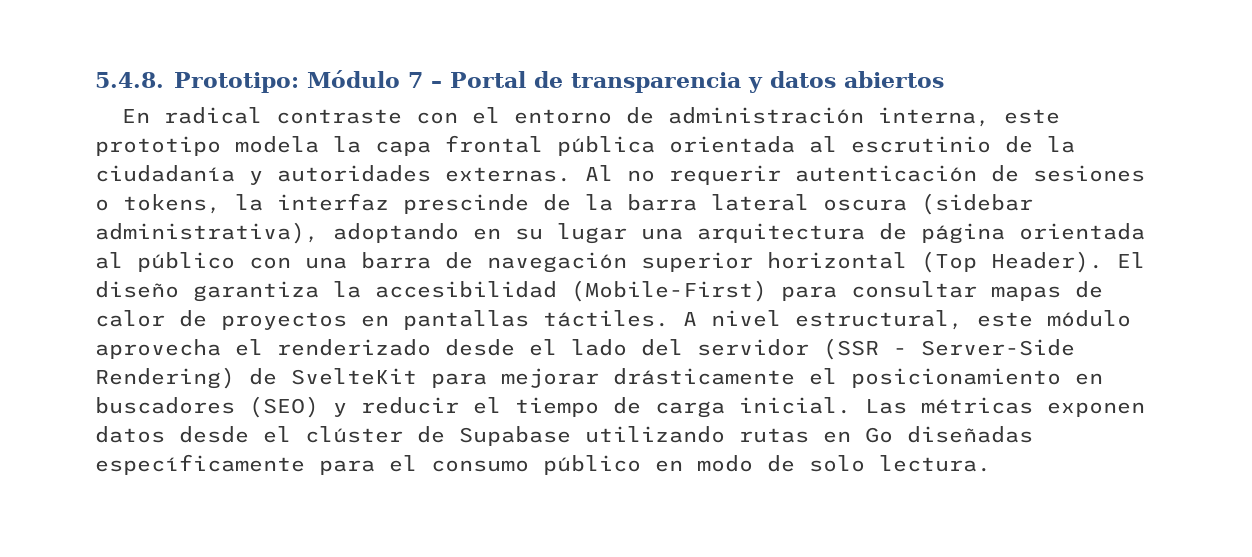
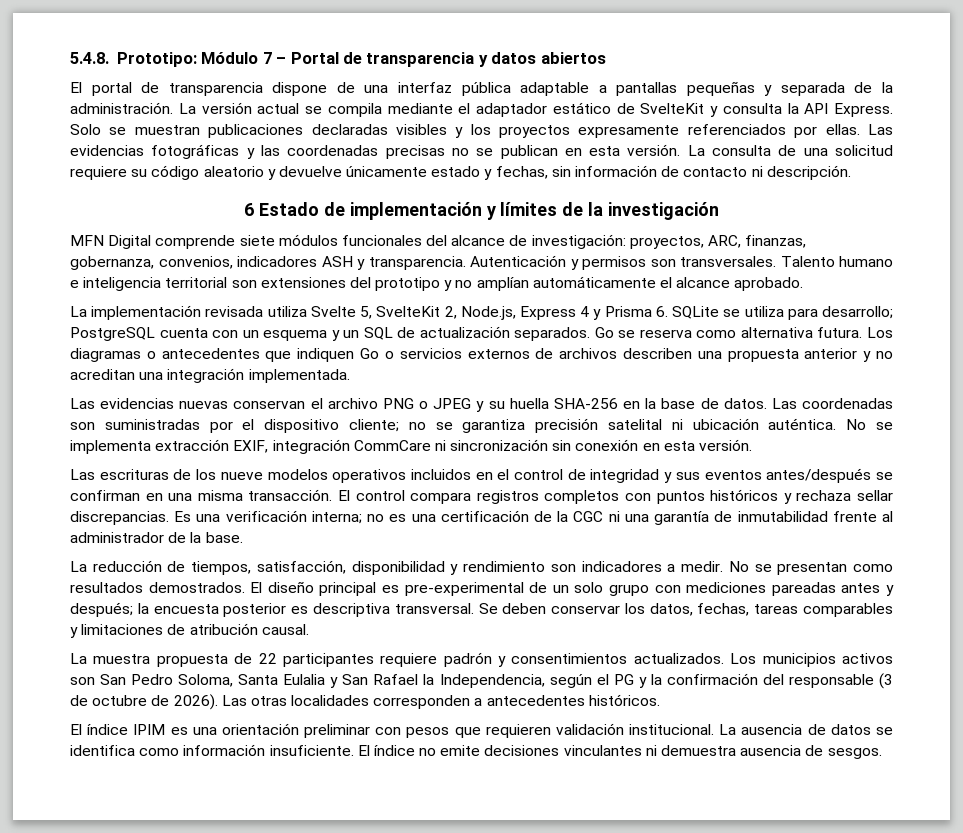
[121,107,1060,127] [95,135,1075,156] [95,165,1145,185] [95,193,1033,215] [95,222,1145,244] [95,251,1145,273] [95,280,1103,302] [95,310,1131,330] [95,338,1075,360] [95,367,1103,389] [95,396,1145,418] [95,426,1033,446] [95,454,991,475] En radical contraste con el entorno de administración interna, este prototipo modela la capa frontal pública orientada al escrutinio de la ciudadanía y autoridades externas. Al no requerir autenticación de sesiones o tokens, la interfaz prescinde de la barra lateral oscura (sidebar administrativa), adoptando en su lugar una arquitectura de página orientada al público con una barra de navegación superior horizontal (Top Header). El diseño garantiza la accesibilidad (Mobile-First) para consultar mapas de calor de proyectos en pantallas táctiles. A nivel estructural, este módulo aprovecha el renderizado desde el lado del servidor (SSR - Server-Side Rendering) de SvelteKit para mejorar drásticamente el posicionamiento en buscadores (SEO) y reducir el tiempo de carga inicial. Las métricas exponen datos desde el clúster de Supabase utilizando rutas en Go diseñadas específicamente para el consumo público en modo de solo lectura. -> [70,81,893,96] [70,102,893,117] [70,124,893,138] [70,144,893,159] [70,165,851,180] [244,202,719,220] [70,234,807,249] [70,255,893,270] [70,276,804,291] [70,305,893,320] [70,326,893,341] [70,348,893,362] [70,368,350,383] [70,398,893,412] [70,418,893,433] [70,439,753,454] [70,468,894,483] [70,489,894,504] [70,510,893,525] [70,532,243,543] [70,560,894,575] [70,581,895,596] [70,602,894,617] [70,623,309,638] [70,652,893,667] [70,673,894,689] [70,694,660,710] [70,723,893,738] [70,744,882,759] El portal de transparencia dispone de una interfaz pública adaptable a pantallas pequeñas y separada de la administración. La versión actual se compila mediante el adaptador estático de SvelteKit y consulta la API Express. Solo se muestran publicaciones declaradas visibles y los proyectos expresamente referenciados por ellas. Las evidencias fotográficas y las coordenadas precisas no se publican en esta versión. La consulta de una solicitud requiere su código aleatorio y devuelve únicamente estado y fechas, sin información de contacto ni descripción. // 6 Estado de implementación y límites de la investigación // MFN Digital comprende siete módulos funcionales del alcance de investigación: proyectos, ARC, finanzas, gobernanza, convenios, indicadores ASH y transparencia. Autenticación y permisos son transversales. Talento humano e inteligencia territorial son extensiones del prototipo y no amplían automáticamente el alcance aprobado. // La implementación revisada utiliza Svelte 5, SvelteKit 2, Node.js, Express 4 y Prisma 6. SQLite se utiliza para desarrollo; PostgreSQL cuenta con un esquema y un SQL de actualización separados. Go se reserva como alternativa futura. Los diagramas o antecedentes que indiquen Go o servicios externos de archivos describen una propuesta anterior y no acreditan una integración implementada. // Las evidencias nuevas conservan el archivo PNG o JPEG y su huella SHA-256 en la base de datos. Las coordenadas son suministradas por el dispositivo cliente; no se garantiza precisión satelital ni ubicación auténtica. No se implementa extracción EXIF, integración CommCare ni sincronización sin conexión en esta versión. // Las escrituras de los nueve modelos operativos incluidos en el control de integridad y sus eventos antes/después se confirman en una misma transacción. El control compara registros completos con puntos históricos y rechaza sellar discrepancias. Es una verificación interna; no es una certificación de la CGC ni una garantía de inmutabilidad frente al administrador de la base. // La reducción de tiempos, satisfacción, disponibilidad y rendimiento son indicadores a medir. No se presentan como resultados demostrados. El diseño principal es pre-experimental de un solo grupo con mediciones pareadas antes y después; la encuesta posterior es descriptiva transversal. Se deben conservar los datos, fechas, tareas comparables y limitaciones de atribución causal. // La muestra propuesta de 22 participantes requiere padrón y consentimientos actualizados. Los municipios activos son San Pedro Soloma, Santa Eulalia y San Rafael la Independencia, según el PG y la confirmación del responsable (3 de octubre de 2026). Las otras localidades corresponden a antecedentes históricos. // El índice IPIM es una orientación preliminar con pesos que requieren validación institucional. La ausencia de datos se identifica como información insuficiente. El índice no emite decisiones vinculantes ni demuestra ausencia de sesgos.

